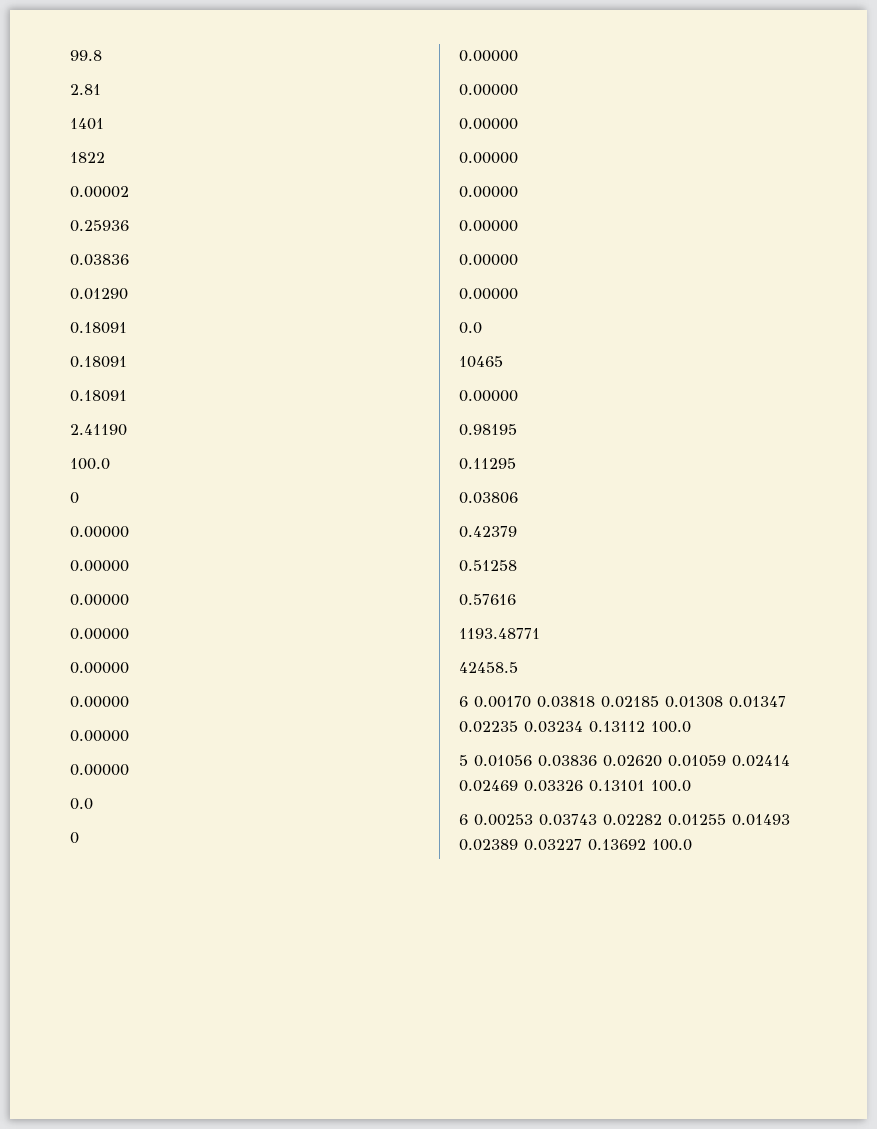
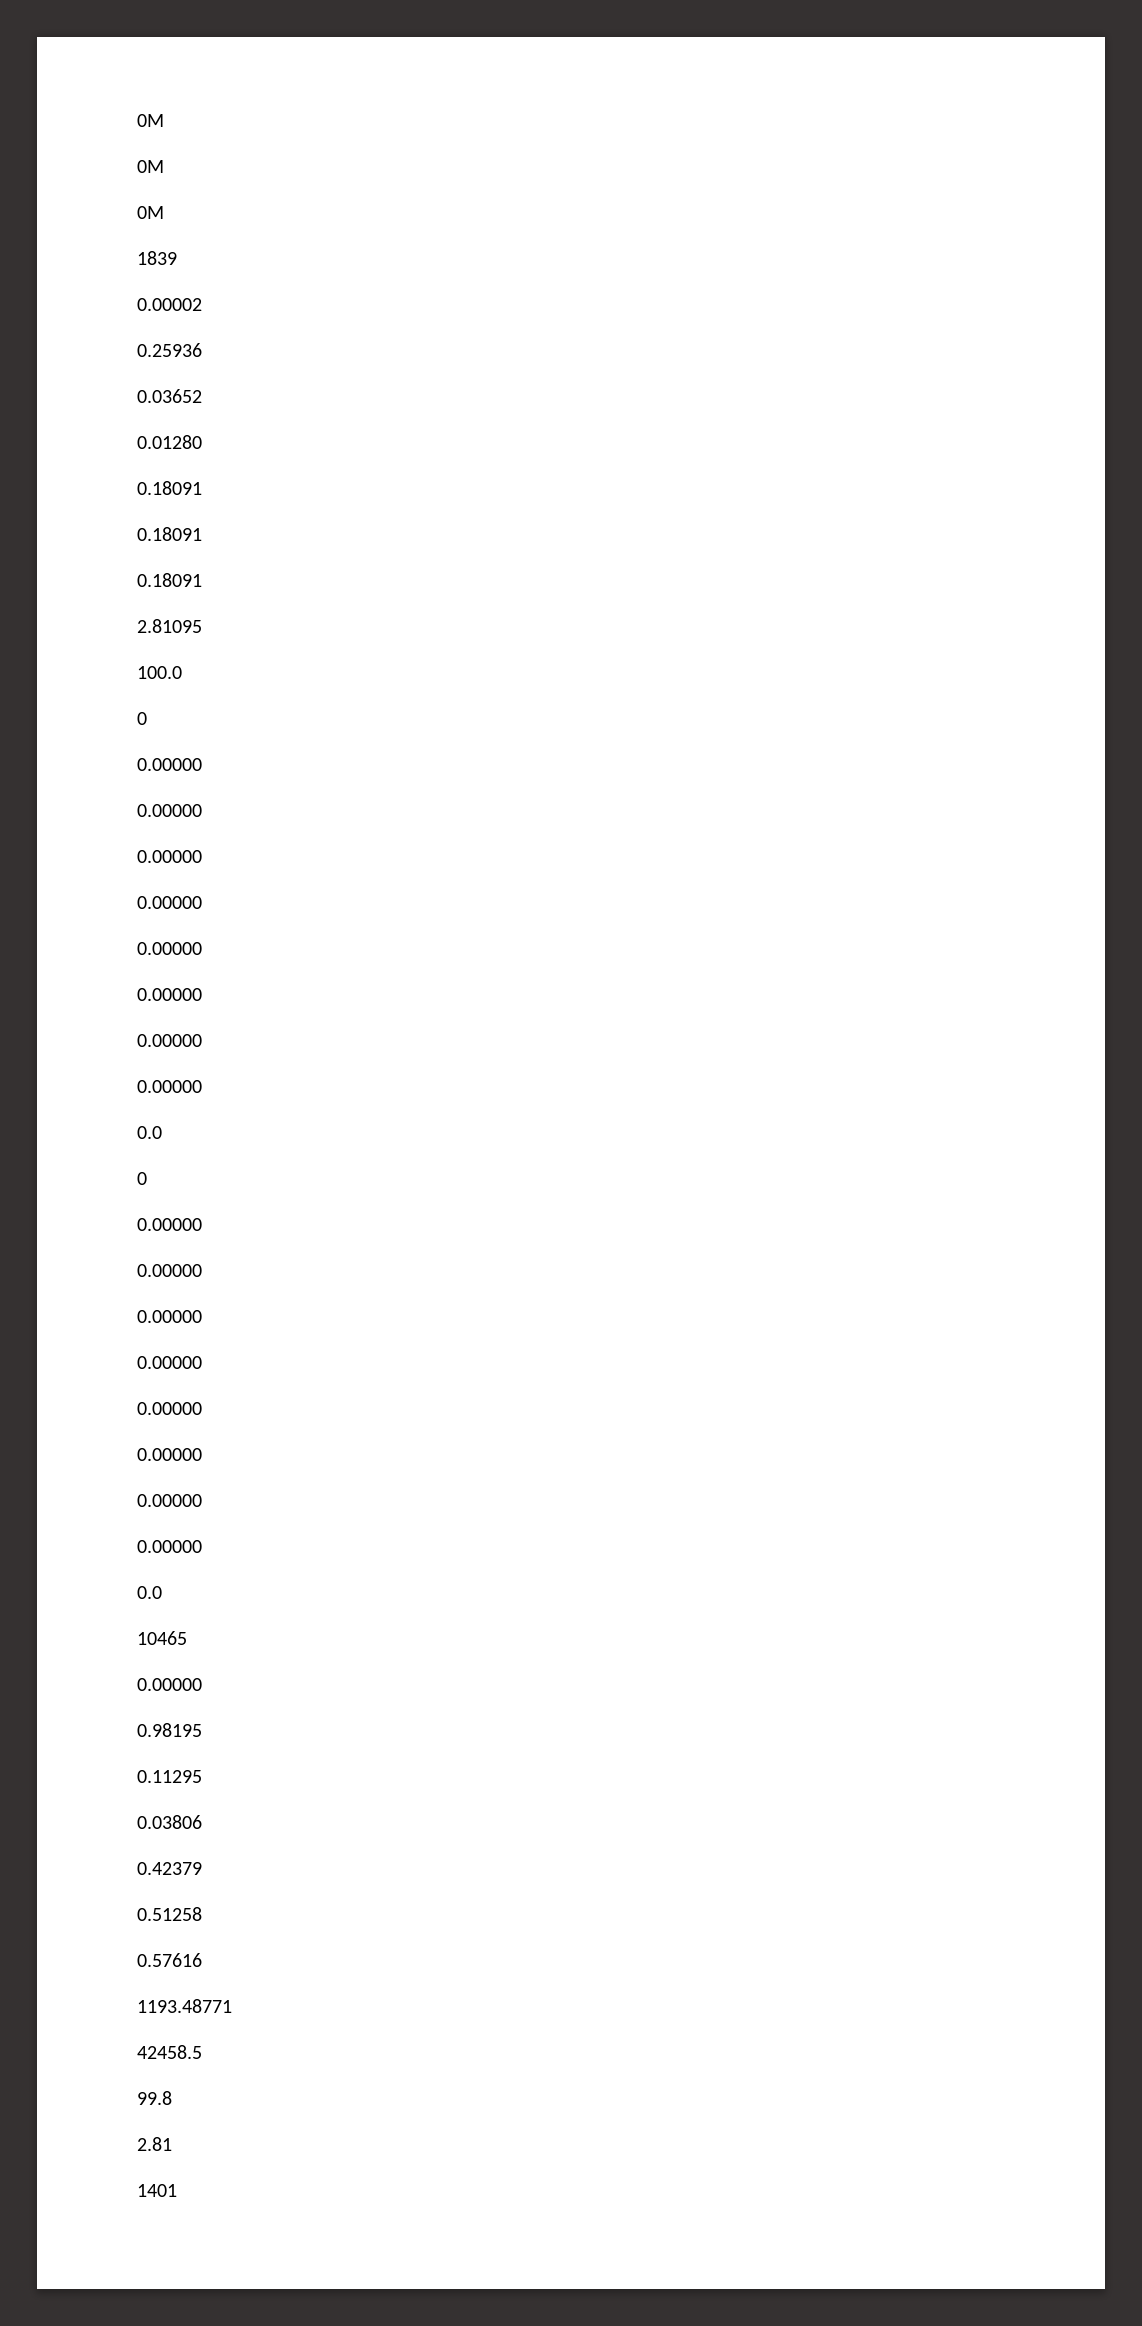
[70,50,102,61] [70,84,101,95] [70,118,104,130] [70,152,105,163] 99.8 // 2.81 // 1401 // 1822 -> [137,114,164,127] [137,160,164,173] [137,206,164,219] [137,251,177,265] 0M // 0M // 0M // 1839
[70,254,129,266] [70,288,128,300] 0.03836 // 0.01290 -> [137,389,202,403] [137,435,202,449] 0.03652 // 0.01280
[70,424,127,436] 2.41190 -> [137,619,202,633] 2.81095
[459,696,786,708] [459,721,691,733] [459,755,790,767] [459,780,691,792] [459,814,790,826] [459,839,692,851] 6 0.00170 0.03818 0.02185 0.01308 0.01347 0.02235 0.03234 0.13112 100.0 // 5 0.01056 0.03836 0.02620 0.01059 0.02414 0.02469 0.03326 0.13101 100.0 // 6 0.00253 0.03743 0.02282 0.01255 0.01493 0.02389 0.03227 0.13692 100.0 -> [137,2091,172,2105] [137,2137,172,2151] [137,2184,177,2197] 99.8 // 2.81 // 1401

